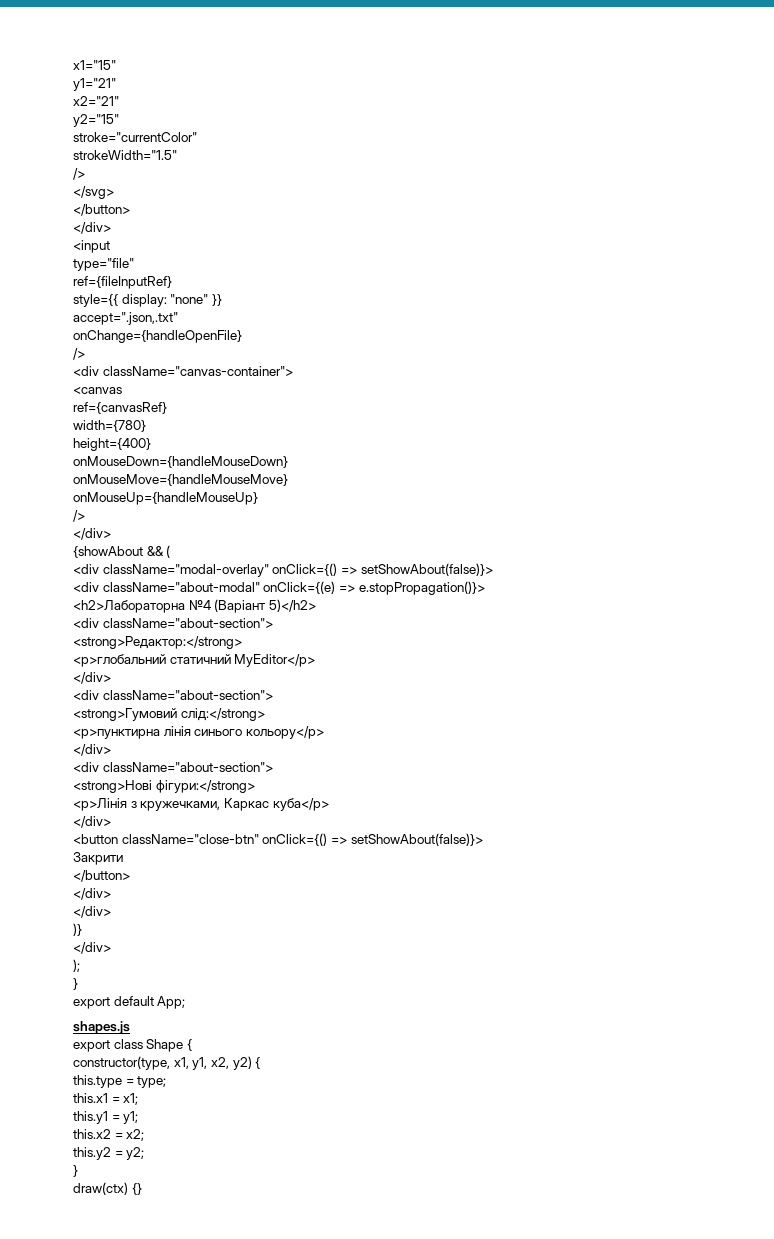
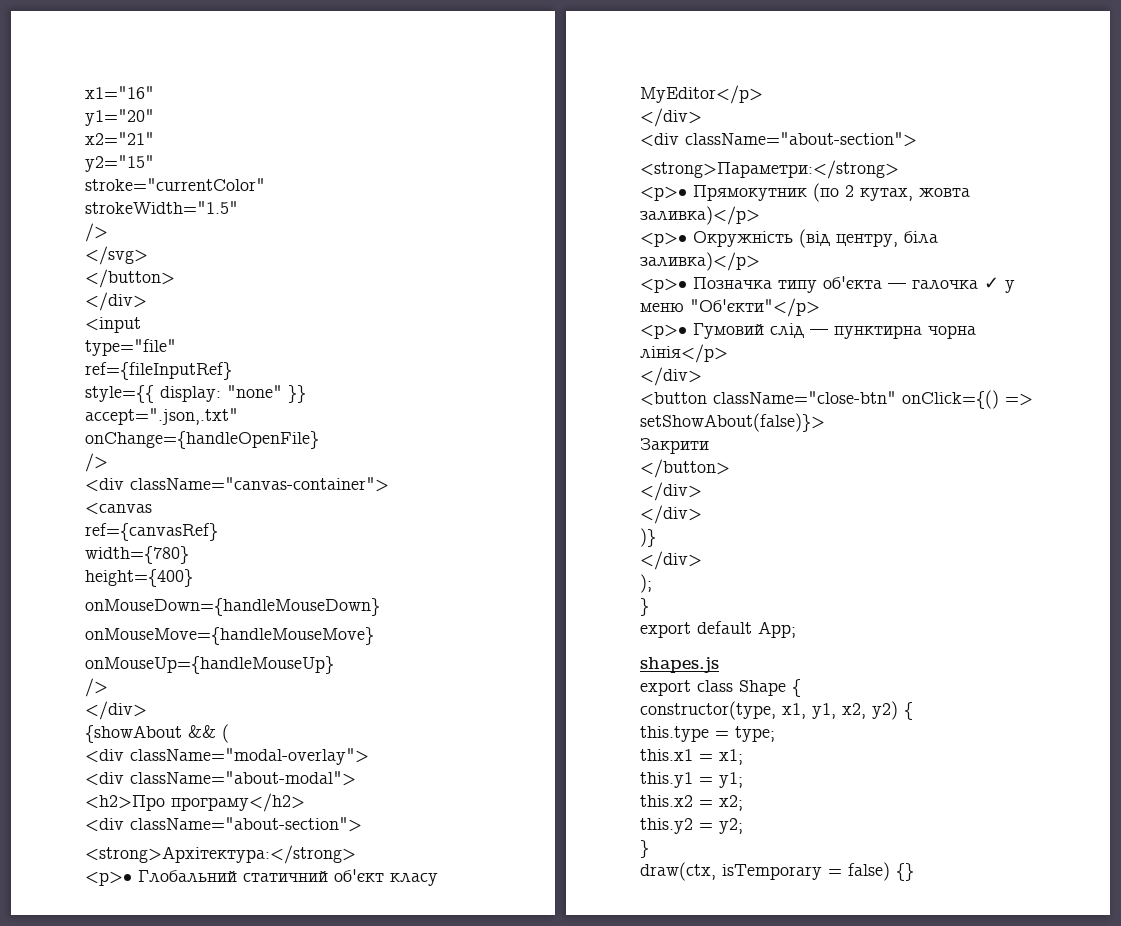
[73,60,116,70] [73,78,116,91] x1="15" // y1="21" -> [85,86,154,99] [85,109,154,126] x1="16" // y1="20"
[102,563,493,577] [73,581,485,595] [73,599,316,613] [73,618,273,628] [73,636,242,649] [73,654,316,667] [73,672,111,684] [73,690,273,700] [73,708,265,721] [73,726,324,739] [73,744,111,756] [73,762,273,772] [73,780,255,793] [73,798,329,811] className="modal-overlay" onClick={() => setShowAbout(false)}> // <div className="about-modal" onClick={(e) => e.stopPropagation()}> // <h2>Лабораторна №4 (Варіант 5)</h2> // <div className="about-section"> // <strong>Редактор:</strong> // <p>глобальний статичний MyEditor</p> // </div> // <div className="about-section"> // <strong>Гумовий слід:</strong> // <p>пунктирна лінія синього кольору</p> // </div> // <div className="about-section"> // <strong>Нові фігури:</strong> // <p>Лінія з кружечками, Каркас куба</p> -> [130,748,369,765] [85,771,356,786] [85,793,305,812] [85,817,362,832] [85,845,356,864] [85,869,438,886] [640,85,763,104] [640,108,702,127] [640,132,917,147] [640,160,899,179] [640,183,970,202] [640,206,760,225] [640,229,938,248] [640,252,760,271] [640,276,1015,293] [640,298,820,317] [640,323,976,339] [640,344,728,363] className="modal-overlay"> // <div className="about-modal"> // <h2>Про програму</h2> // <div className="about-section"> // <strong>Архітектура:</strong> // <p>• Глобальний статичний об'єкт класу MyEditor</p> // </div> // <div className="about-section"> // <strong>Параметри:</strong> // <p>• Прямокутник (по 2 кутах, жовта заливка)</p> // <p>• Окружність (від центру, біла заливка)</p> // <p>• Позначка типу об'єкта — галочка ✓ у меню "Об'єкти"</p> // <p>• Гумовий слід — пунктирна чорна лінія</p>
[73,1182,128,1195] draw(ctx) -> [640,862,890,881] draw(ctx, isTemporary = false)

